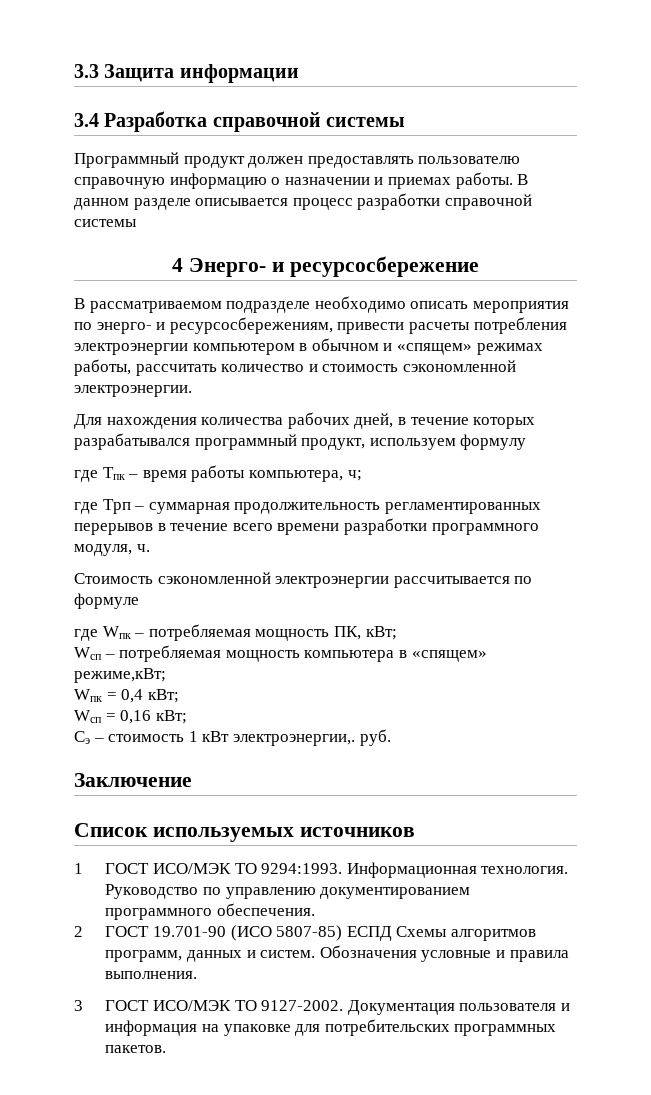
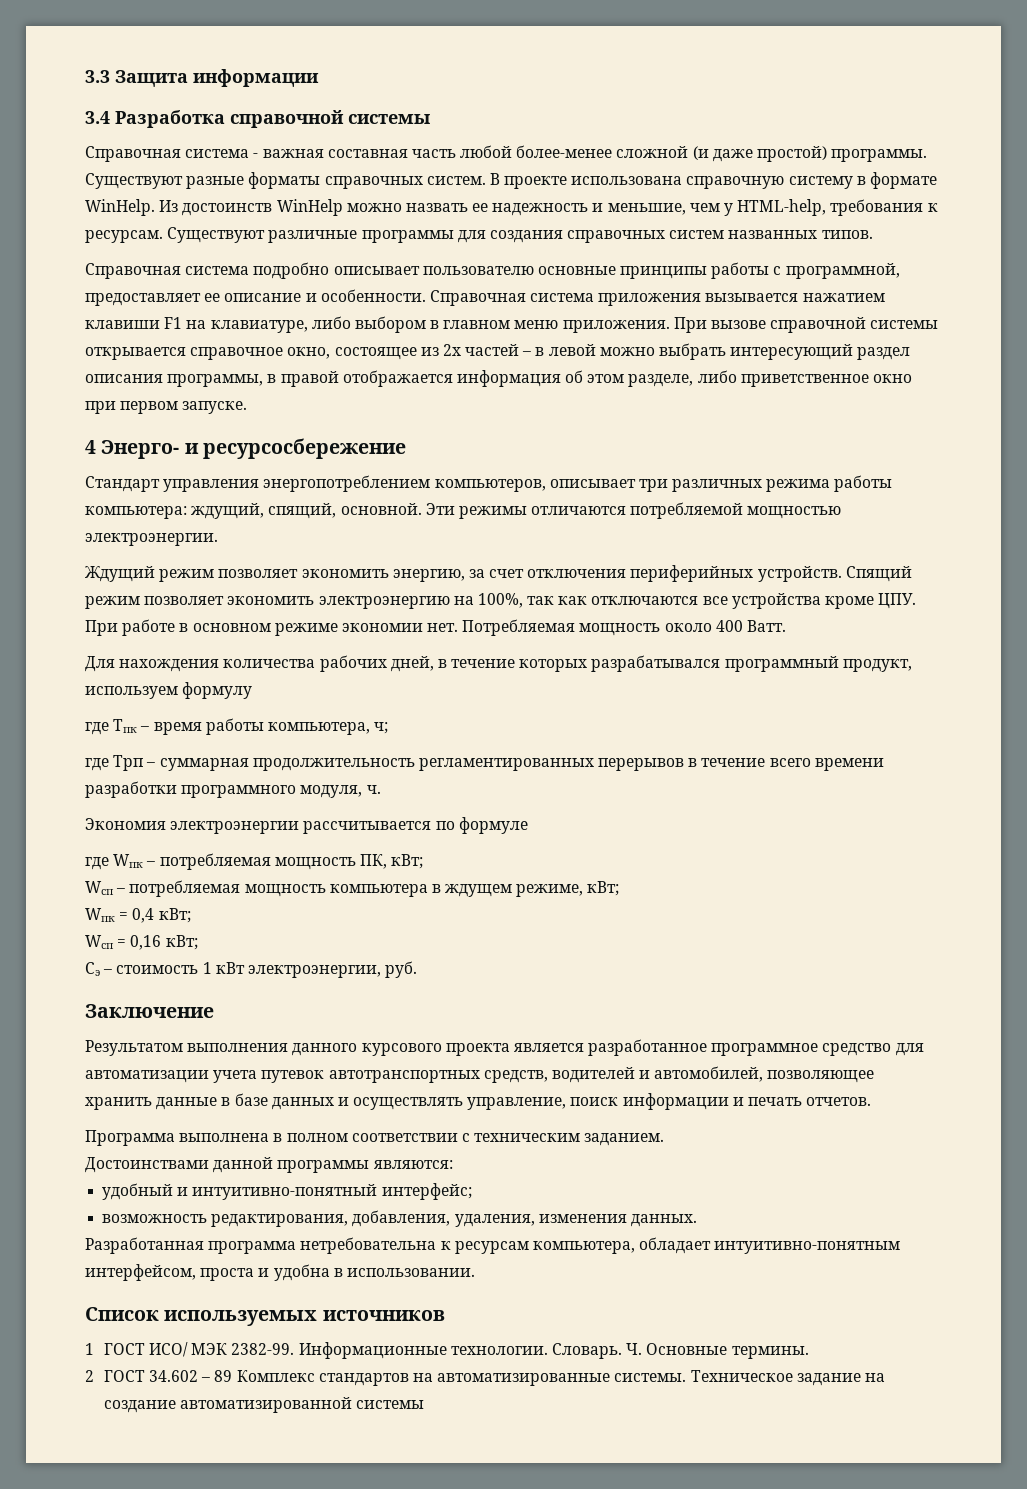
[74,152,521,168] [74,172,529,189] [74,193,532,210] [74,219,137,227] [172,256,479,277] [74,296,569,313] [74,317,567,334] [74,338,543,355] [74,359,516,376] [74,385,192,397] Программный продукт должен предоставлять пользователю справочную информацию о назначении и приемах работы. В данном разделе описывается процесс разработки справочной системы // 4 Энерго- и ресурсосбережение // В рассматриваемом подразделе необходимо описать мероприятия по энерго- и ресурсосбережениям, привести расчеты потребления электроэнергии компьютером в обычном и «спящем» режимах работы, рассчитать количество и стоимость сэкономленной электроэнергии. -> [85,145,928,162] [85,172,938,189] [85,199,938,216] [85,227,873,243] [85,262,900,279] [85,289,885,306] [85,316,939,333] [85,343,911,360] [85,370,913,387] [85,401,248,414] [85,438,406,459] [85,475,893,492] [85,502,842,519] [85,533,218,546] [85,565,912,582] [85,593,917,609] [85,619,787,636] Справочная система - важная составная часть любой более-менее сложной (и даже простой) программы. Существуют разные форматы справочных систем. В проекте использована справочную систему в формате WinHelp. Из достоинств WinHelp можно назвать ее надежность и меньшие, чем у HTML-help, требования к ресурсам. Существуют различные программы для создания справочных систем названных типов. // Справочная система подробно описывает пользователю основные принципы работы с программной, предоставляет ее описание и особенности. Справочная система приложения вызывается нажатием клавиши F1 на клавиатуре, либо выбором в главном меню приложения. При вызове справочной системы открывается справочное окно, состоящее из 2х частей – в левой можно выбрать интересующий раздел описания программы, в правой отображается информация об этом разделе, либо приветственное окно при первом запуске. // 4 Энерго- и ресурсосбережение // Стандарт управления энергопотреблением компьютеров, описывает три различных режима работы компьютера: ждущий, спящий, основной. Эти режимы отличаются потребляемой мощностью электроэнергии. // Ждущий режим позволяет экономить энергию, за счет отключения периферийных устройств. Спящий режим позволяет экономить электроэнергию на 100%, так как отключаются все устройства кроме ЦПУ. При работе в основном режиме экономии нет. Потребляемая мощность около 400 Ватт.
[74,572,271,584] Стоимость сэкономленной -> [85,818,166,830] Экономия
[411,650,487,662] [74,668,166,683] «спящем» режиме,кВт; -> [445,881,620,897] ждущем режиме, кВт;
[232,734,355,746] электроэнергии,. -> [247,965,381,978] электроэнергии,
(192, 780) none -> [85,1039,924,1056] [85,1066,875,1083] [85,1093,872,1110] [85,1130,665,1146] [85,1157,453,1173] [102,1183,472,1200] [102,1210,697,1227] [85,1237,901,1254] [85,1264,475,1281] // Результатом выполнения данного курсового проекта является разработанное программное средство для автоматизации учета путевок автотранспортных средств, водителей и автомобилей, позволяющее хранить данные в базе данных и осуществлять управление, поиск информации и печать отчетов. // Программа выполнена в полном соответствии с техническим заданием. // Достоинствами данной программы являются: // удобный и интуитивно-понятный интерфейс; // возможность редактирования, добавления, удаления, изменения данных. // Разработанная программа нетребовательна к ресурсам компьютера, обладает интуитивно-понятным интерфейсом, проста и удобна в использовании.
[153,862,569,878] [105,884,471,899] [105,903,316,920] [74,925,536,941] [105,945,569,962] [105,971,198,979] [74,1000,570,1015] [105,1019,557,1036] [105,1045,167,1053] ИСО/МЭК ТО 9294:1993. Информационная технология. Руководство по управлению документированием программного обеспечения. // 2 ГОСТ 19.701-90 (ИСО 5807-85) ЕСПД Схемы алгоритмов программ, данных и систем. Обозначения условные и правила выполнения. // 3 ГОСТ ИСО/МЭК ТО 9127-2002. Документация пользователя и информация на упаковке для потребительских программных пакетов. -> [149,1342,809,1359] [85,1370,885,1386] [103,1397,425,1413] ИСО/ МЭК 2382-99. Информационные технологии. Словарь. Ч. Основные термины. // 2 ГОСТ 34.602 – 89 Комплекс стандартов на автоматизированные системы. Техническое задание на создание автоматизированной системы

